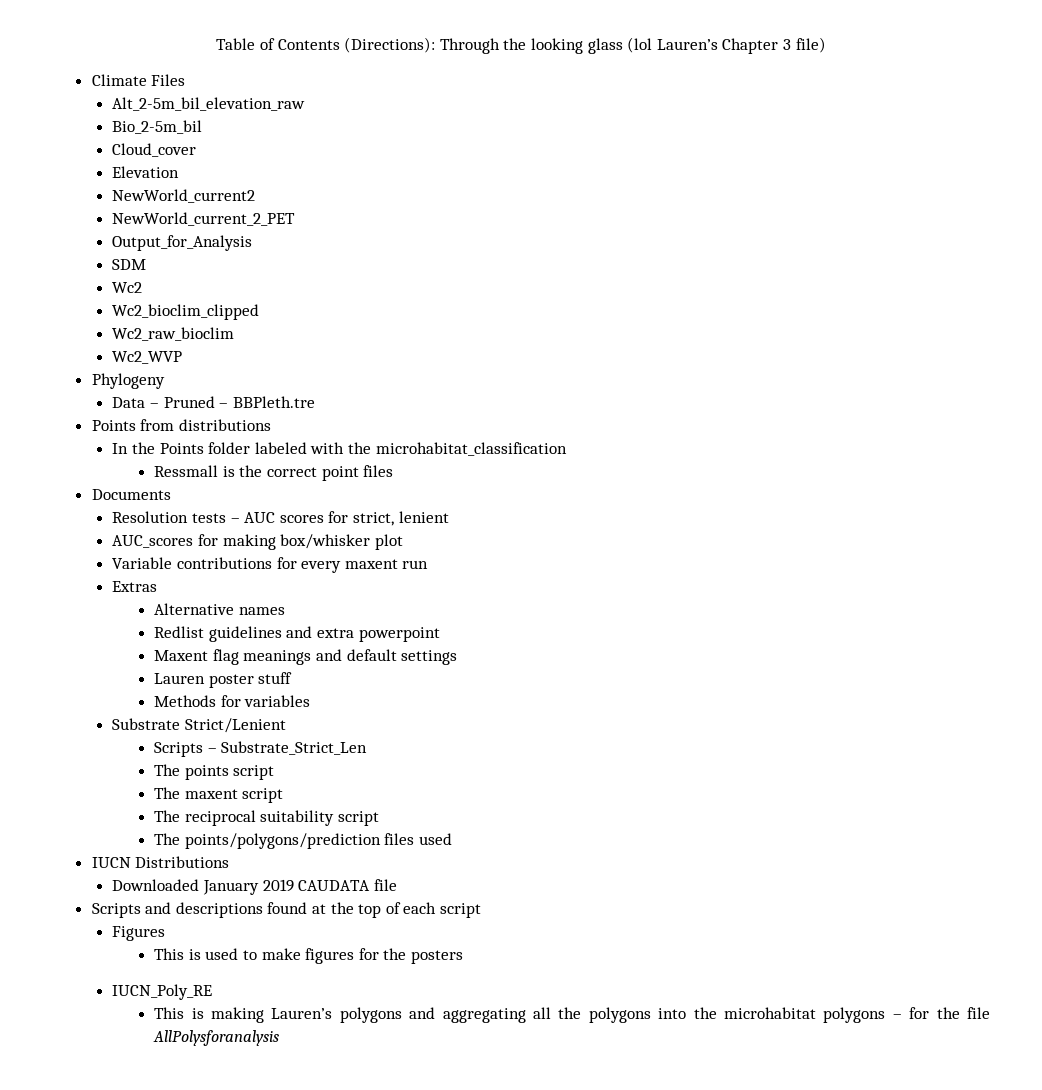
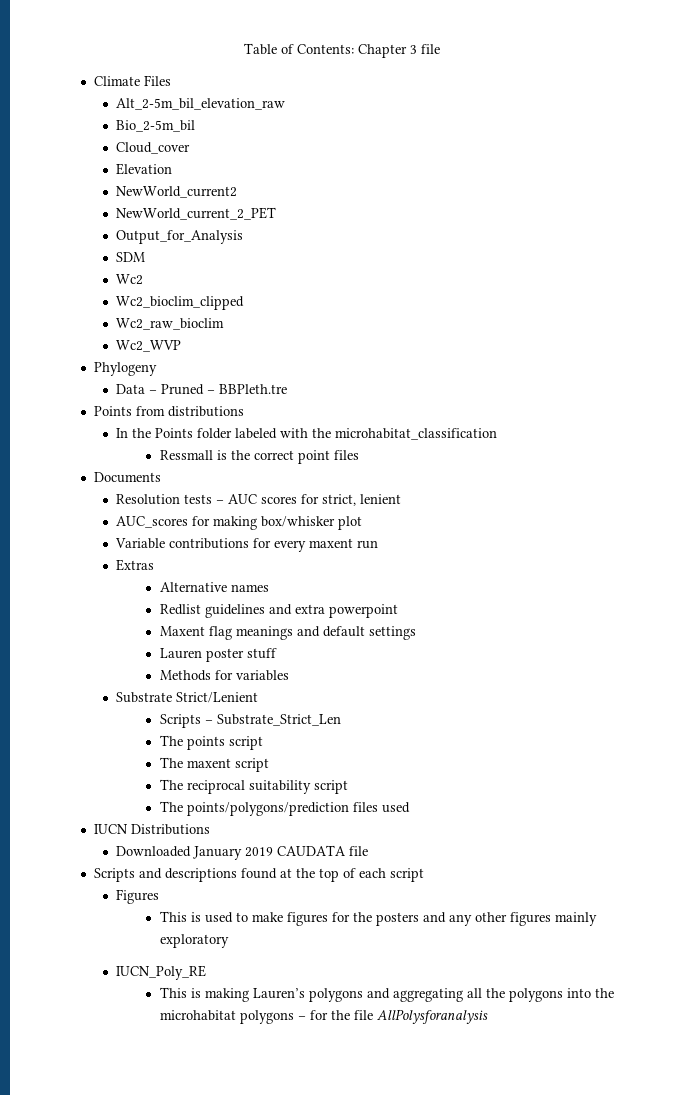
[277,37,718,54] Contents (Directions): Through the looking glass (lol Lauren’s -> [297,44,354,54] Contents:
[795,37,826,53] file) -> [421,44,440,54] file
(463, 957) none -> [422,912,597,926] [159,934,229,948] and any other figures mainly exploratory

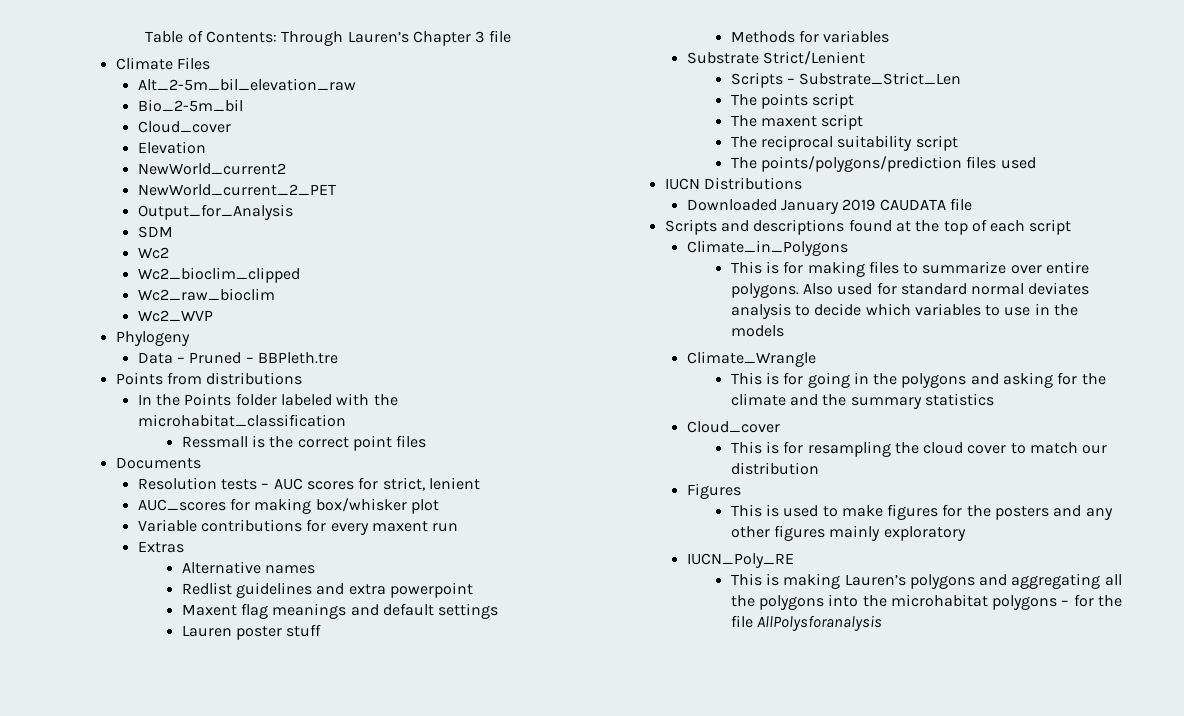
(354, 49) none -> [281,31,409,46] Through Lauren’s
(424, 875) none -> [686,240,848,256] [730,261,1090,277] [730,282,1090,298] [730,303,1079,319] [730,325,784,337] [686,351,816,367] [730,372,1106,388] [730,393,994,409] [686,421,780,433] [730,441,1108,457] [730,462,819,475] // Climate_in_Polygons // This is for making files to summarize over entire polygons. Also used for standard normal deviates analysis to decide which variables to use in the models // Climate_Wrangle // This is for going in the polygons and asking for the climate and the summary statistics // Cloud_cover // This is for resampling the cloud cover to match our distribution

